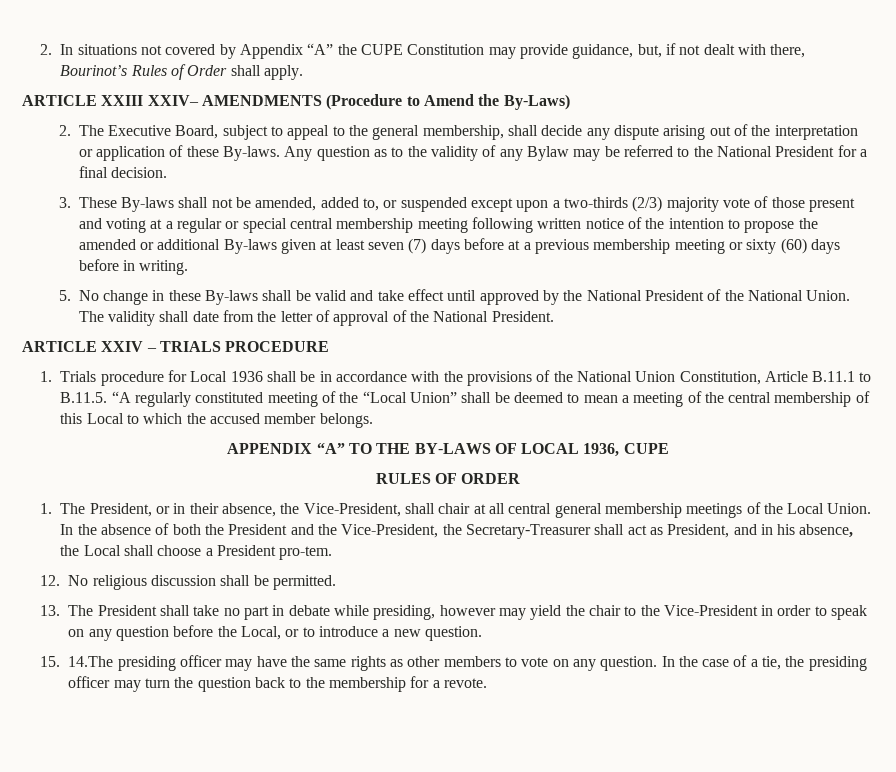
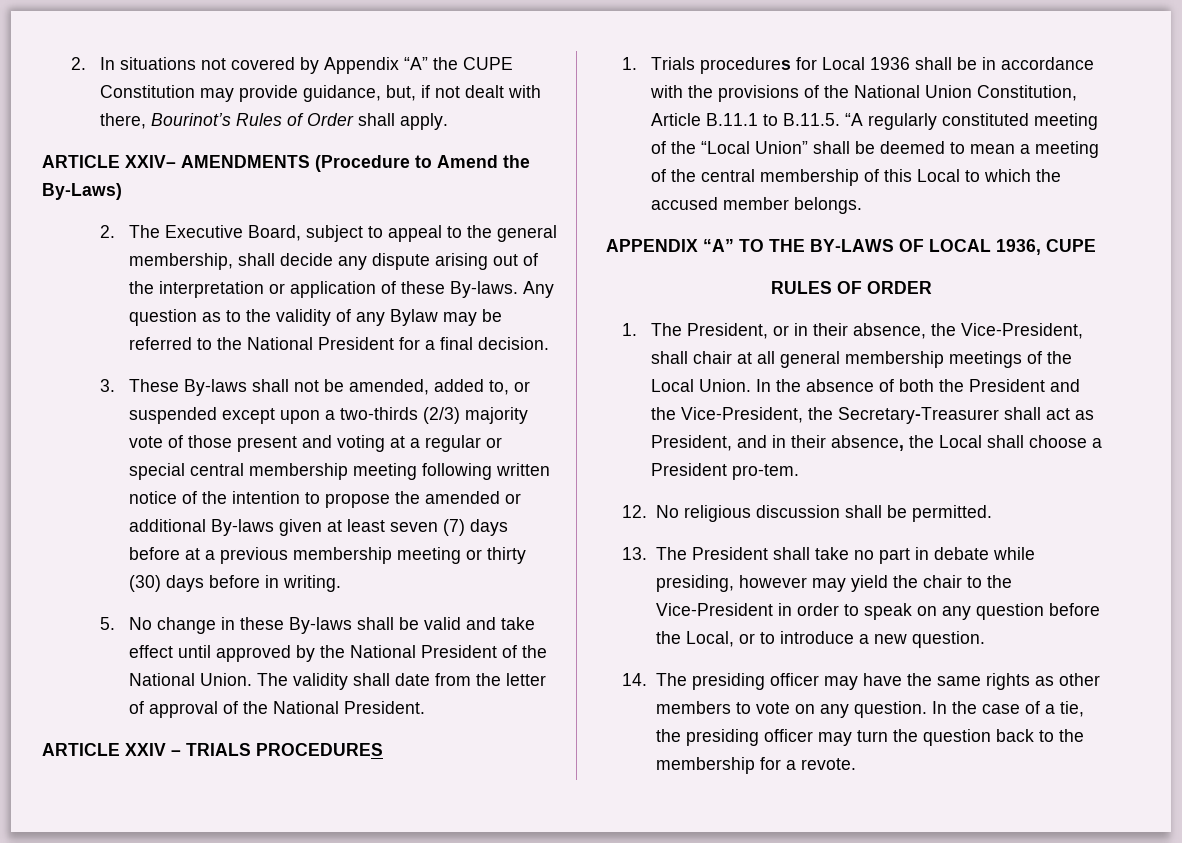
[101,95,144,106] XXIII -> (120, 161) none
[746,238,807,254] sixty (60) -> [486,547,526,564] [128,575,161,592] thirty (30)
[225,341,330,352] PROCEDURE -> [256,743,383,756] PROCEDURES
[100,371,164,386] procedure -> [699,57,791,74] procedures
[508,503,552,514] central -> (775, 357) none
[777,524,796,535] his -> [790,435,826,448] their
[40,656,114,667] 15. 14.The -> [621,673,687,686] 14. The

